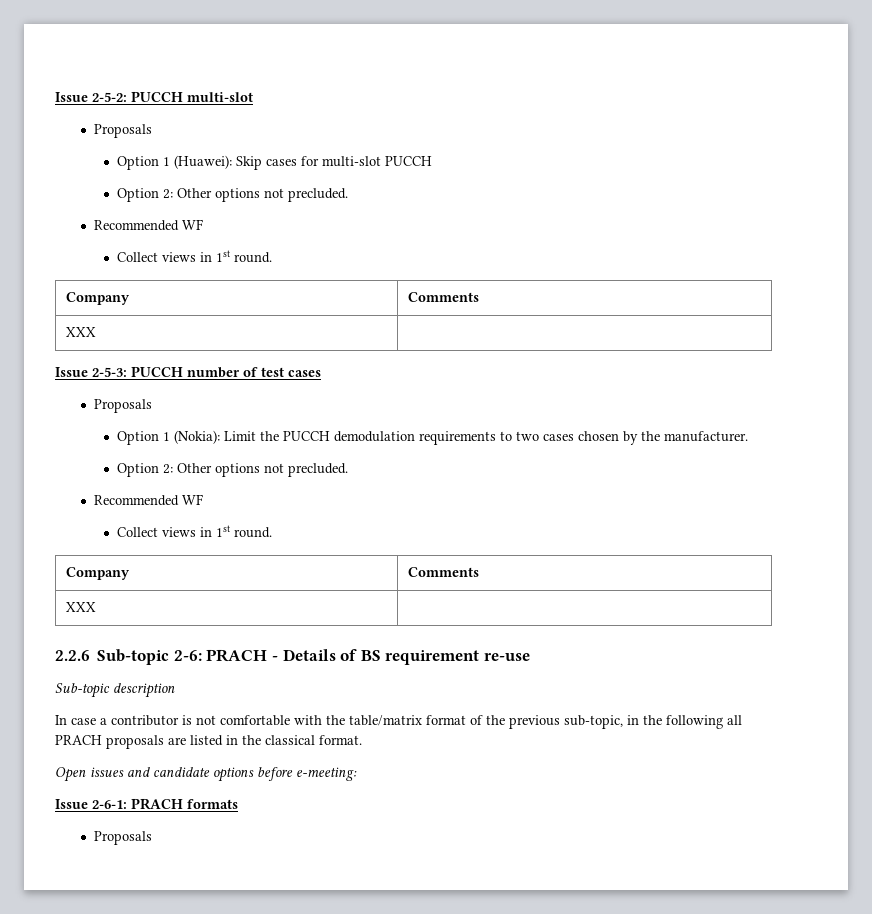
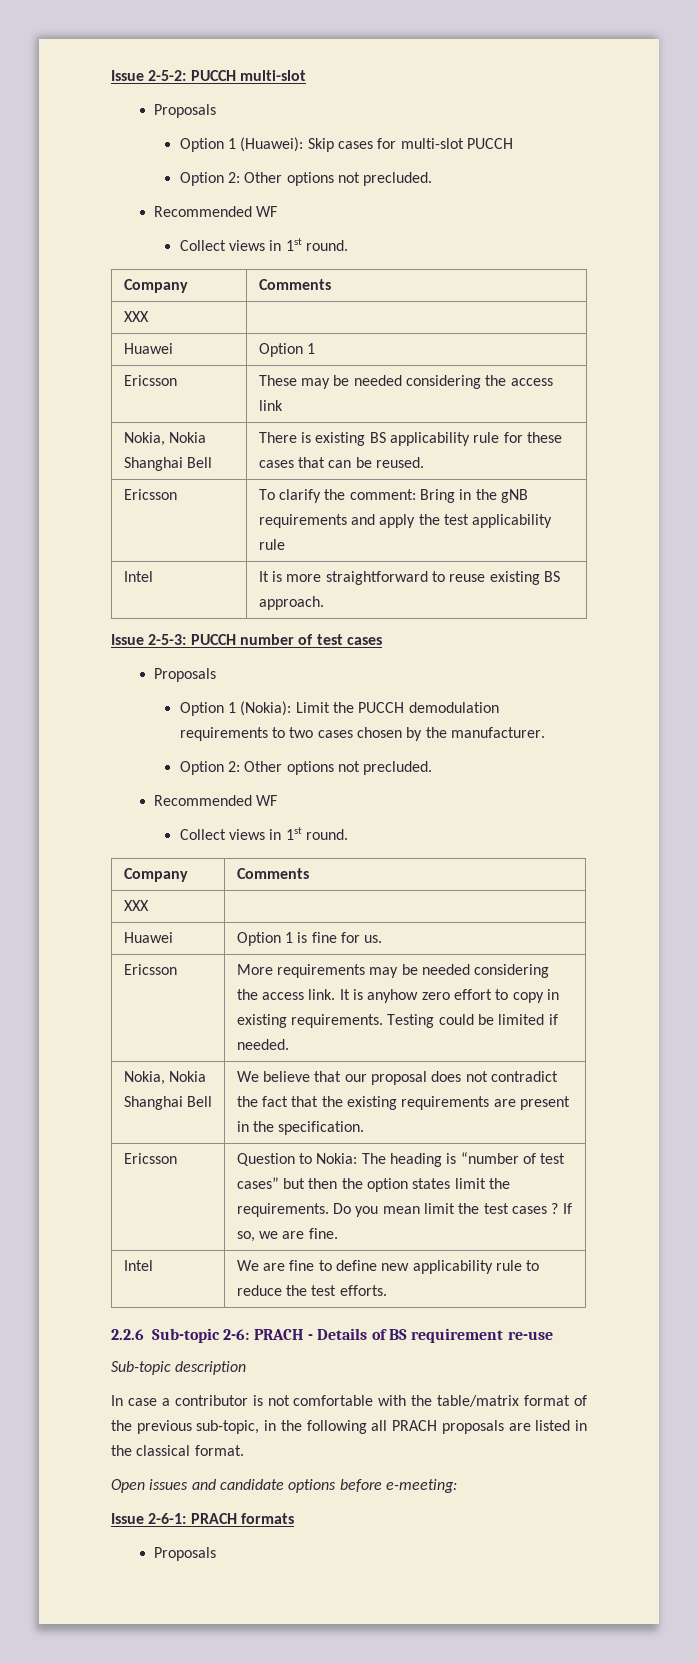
(96, 332) none -> [123,343,173,354] [258,343,316,357] [123,375,177,386] [258,375,553,389] [258,400,283,411] [123,432,207,446] [123,457,213,471] [258,432,563,446] [258,457,425,468] [123,489,177,500] [258,489,529,503] [258,514,553,528] [258,539,285,550] [123,571,153,582] [258,571,561,585] [258,596,324,610] // Huawei | Option 1 // Ericsson | These may be needed considering the access link // Nokia, Nokia Shanghai Bell | There is existing BS applicability rule for these cases that can be reused. // Ericsson | To clarify the comment: Bring in the gNB requirements and apply the test applicability rule // Intel | It is more straightforward to reuse existing BS approach.
(96, 607) none -> [123,932,173,943] [236,932,383,946] [123,964,177,975] [236,964,550,978] [236,989,559,1003] [236,1014,558,1028] [236,1039,289,1050] [123,1071,207,1085] [123,1096,213,1110] [236,1071,559,1085] [236,1096,571,1110] [236,1121,365,1135] [123,1153,177,1164] [236,1152,566,1167] [236,1177,511,1192] [236,1203,572,1217] [236,1228,338,1242] [123,1260,153,1271] [236,1260,540,1274] [236,1285,387,1296] // Huawei | Option 1 is fine for us. // Ericsson | More requirements may be needed considering the access link. It is anyhow zero effort to copy in existing requirements. Testing could be limited if needed. // Nokia, Nokia Shanghai Bell | We believe that our proposal does not contradict the fact that the existing requirements are present in the specification. // Ericsson | Question to Nokia: The heading is “number of test cases” but then the option states limit the requirements. Do you mean limit the test cases ? If so, we are fine. // Intel | We are fine to define new applicability rule to reduce the test efforts.

